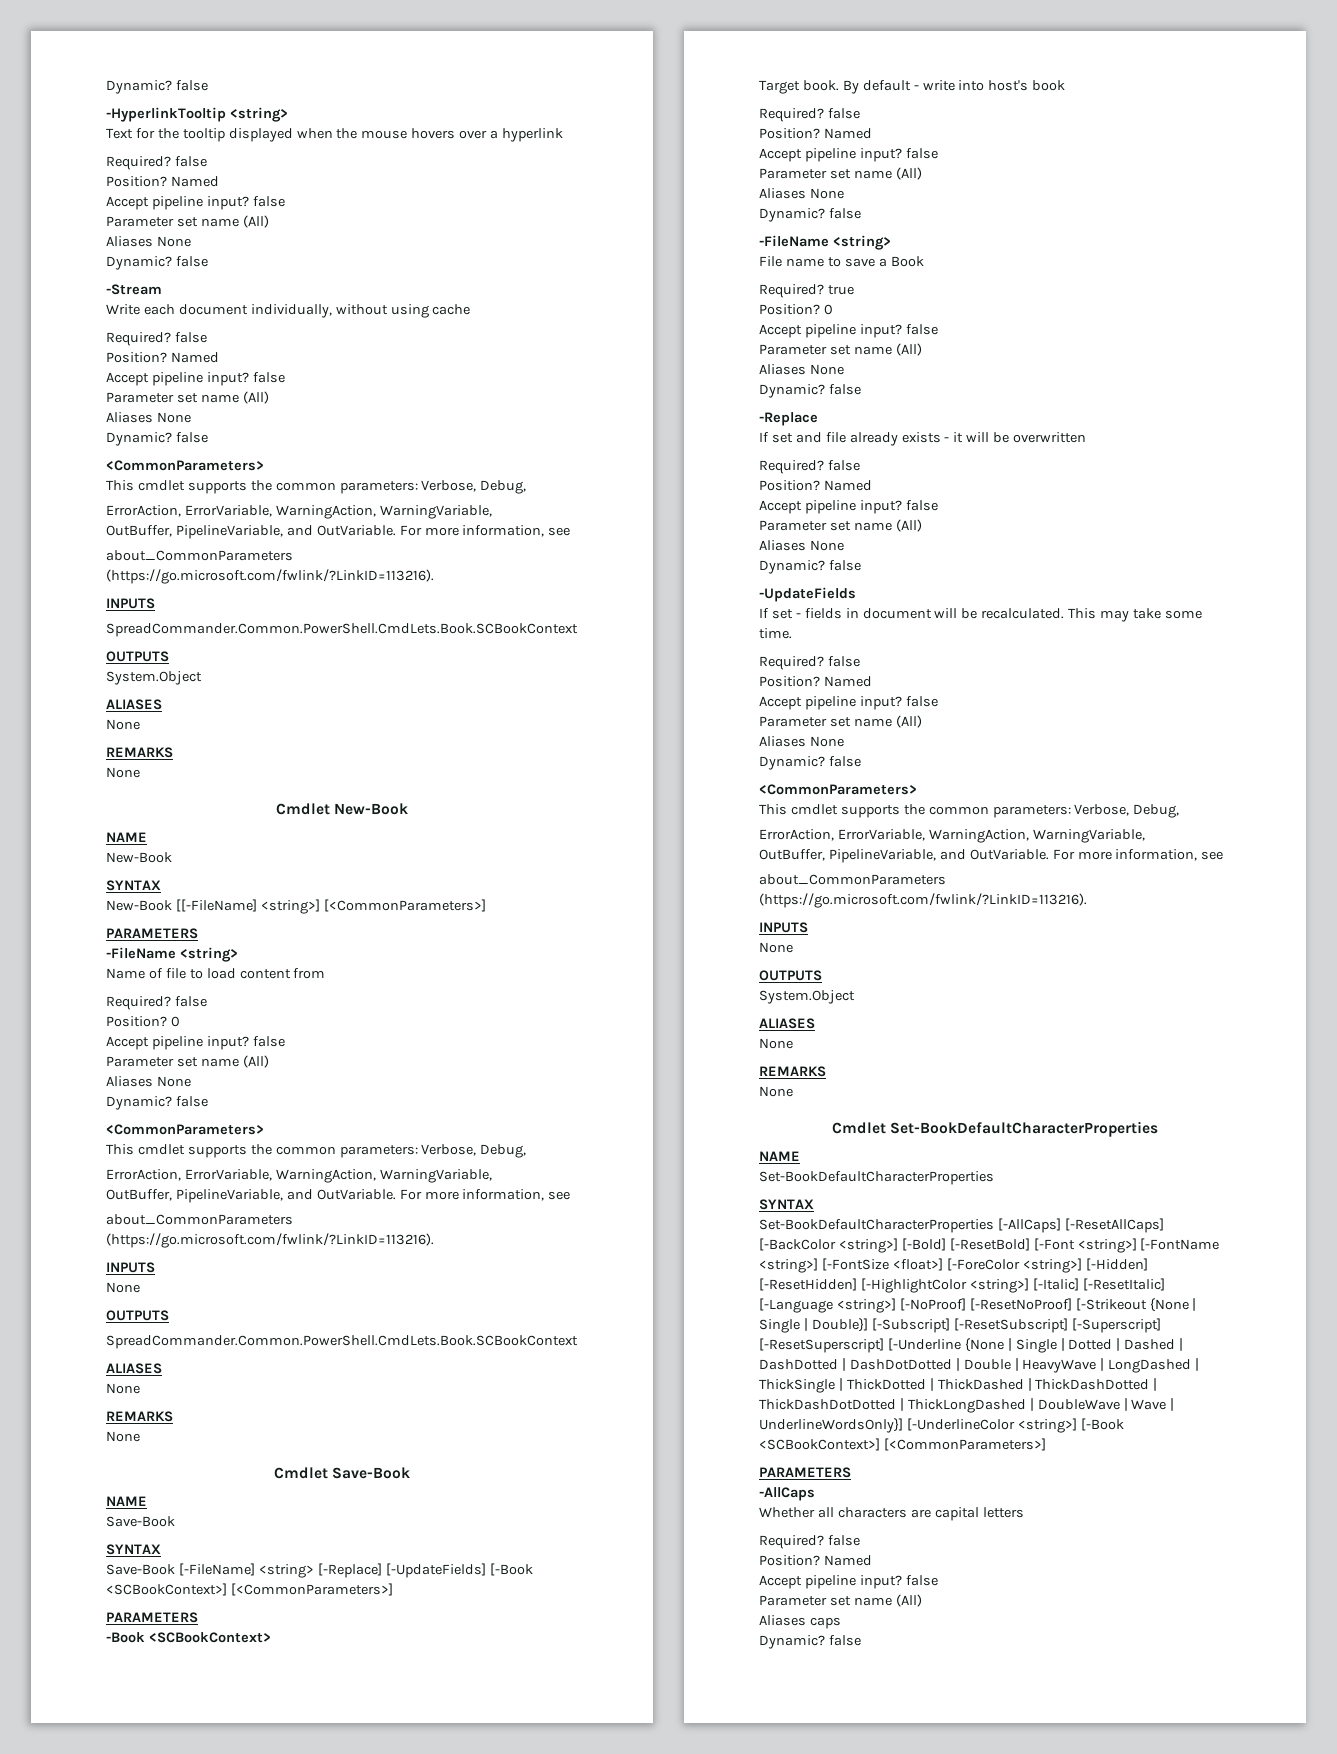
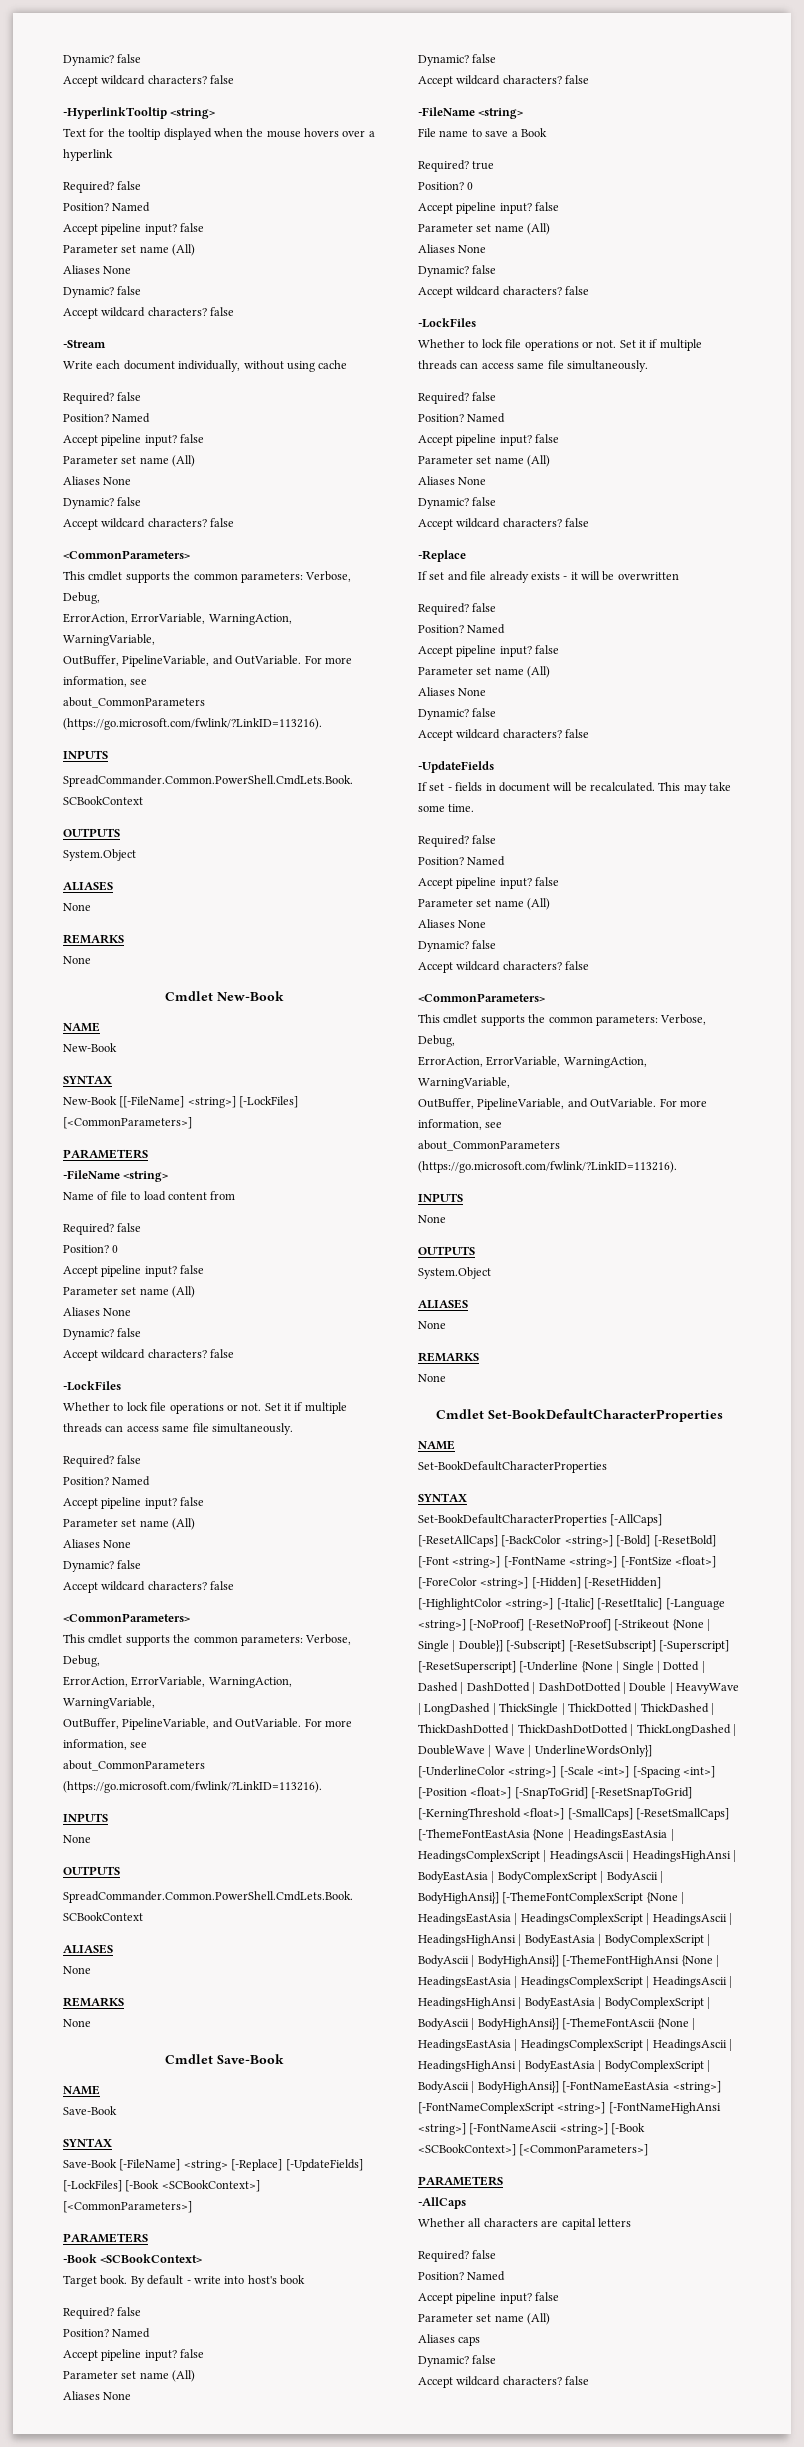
[106,80,208,94] Dynamic? false -> [63,54,142,66] [63,75,235,87] Dynamic? false // Accept wildcard characters? false
(208, 261) none -> [63,307,235,319] // Accept wildcard characters? false
(208, 437) none -> [63,518,235,530] // Accept wildcard characters? false
(320, 906) none -> [239,1096,299,1108] [-LockFiles]
(208, 1101) none -> [63,1349,235,1361] [63,1381,121,1391] [63,1402,347,1414] [63,1423,293,1435] [63,1455,142,1467] [63,1476,151,1486] [63,1497,205,1509] [63,1518,196,1530] [63,1539,132,1548] [63,1560,142,1572] [63,1581,235,1593] // Accept wildcard characters? false // -LockFiles // Whether to lock file operations or not. Set it if multiple threads can access same file simultaneously. // Required? false // Position? Named // Accept pipeline input? false // Parameter set name (All) // Aliases None // Dynamic? false // Accept wildcard characters? false
(486, 1570) none -> [63,2180,122,2192] [-LockFiles]
(861, 213) none -> [418,75,590,87] // Accept wildcard characters? false
(861, 389) none -> [418,286,590,298] [418,318,476,328] [418,339,702,351] [418,360,648,372] [418,392,497,404] [418,413,506,423] [418,434,560,446] [418,455,551,467] [418,476,487,485] [418,497,497,509] [418,518,590,530] // Accept wildcard characters? false // -LockFiles // Whether to lock file operations or not. Set it if multiple threads can access same file simultaneously. // Required? false // Position? Named // Accept pipeline input? false // Parameter set name (All) // Aliases None // Dynamic? false // Accept wildcard characters? false
(861, 565) none -> [418,729,590,741] // Accept wildcard characters? false
(861, 761) none -> [418,961,590,973] // Accept wildcard characters? false
(1077, 1425) none -> [559,1766,715,1778] [418,1787,693,1799] [418,1808,730,1820] [418,1829,674,1841] [418,1850,736,1862] [418,1871,663,1883] [418,1892,685,1904] [418,1913,732,1925] [418,1934,710,1946] [418,1955,719,1967] [418,1976,732,1988] [418,1997,710,2009] [418,2018,695,2030] [418,2039,732,2051] [418,2060,710,2072] [418,2081,721,2093] [418,2102,721,2114] [418,2123,608,2135] [-Scale <int>] [-Spacing <int>] [-Position <float>] [-SnapToGrid] [-ResetSnapToGrid] [-KerningThreshold <float>] [-SmallCaps] [-ResetSmallCaps] [-ThemeFontEastAsia {None | HeadingsEastAsia | HeadingsComplexScript | HeadingsAscii | HeadingsHighAnsi | BodyEastAsia | BodyComplexScript | BodyAscii | BodyHighAnsi}] [-ThemeFontComplexScript {None | HeadingsEastAsia | HeadingsComplexScript | HeadingsAscii | HeadingsHighAnsi | BodyEastAsia | BodyComplexScript | BodyAscii | BodyHighAnsi}] [-ThemeFontHighAnsi {None | HeadingsEastAsia | HeadingsComplexScript | HeadingsAscii | HeadingsHighAnsi | BodyEastAsia | BodyComplexScript | BodyAscii | BodyHighAnsi}] [-ThemeFontAscii {None | HeadingsEastAsia | HeadingsComplexScript | HeadingsAscii | HeadingsHighAnsi | BodyEastAsia | BodyComplexScript | BodyAscii | BodyHighAnsi}] [-FontNameEastAsia <string>] [-FontNameComplexScript <string>] [-FontNameHighAnsi <string>] [-FontNameAscii <string>]
(861, 1640) none -> [418,2376,590,2388] // Accept wildcard characters? false

